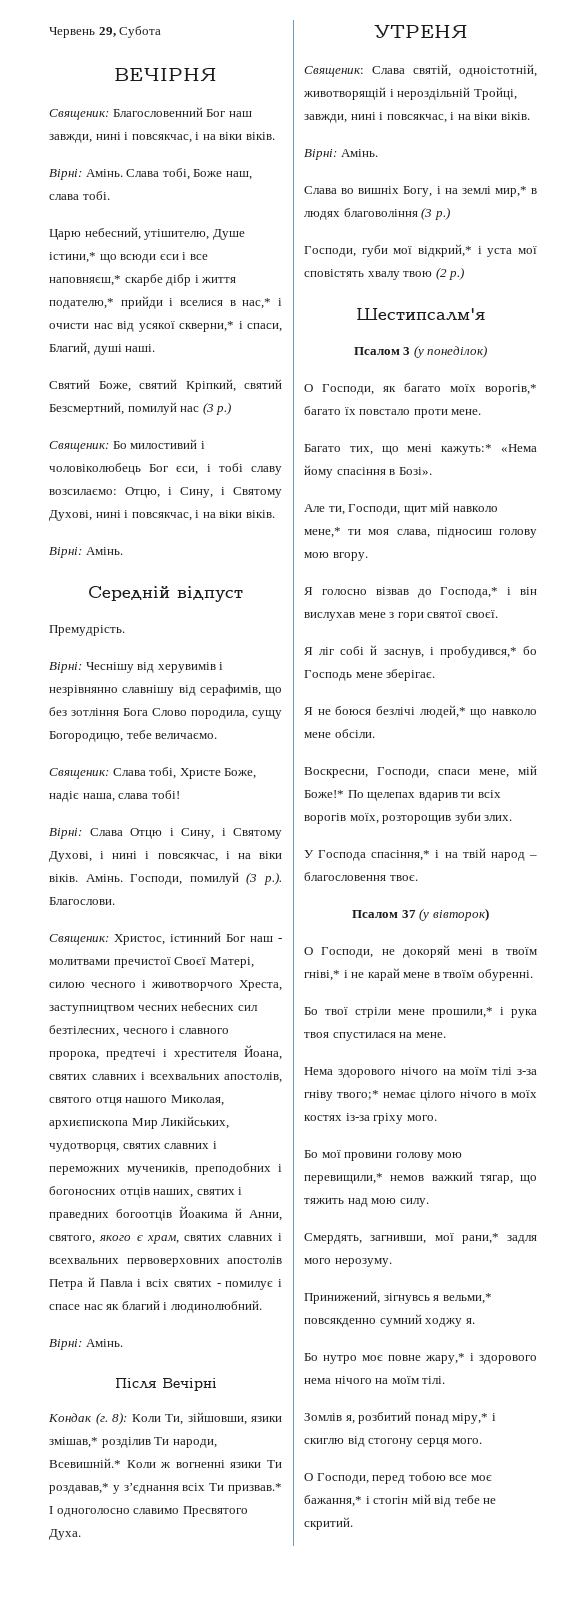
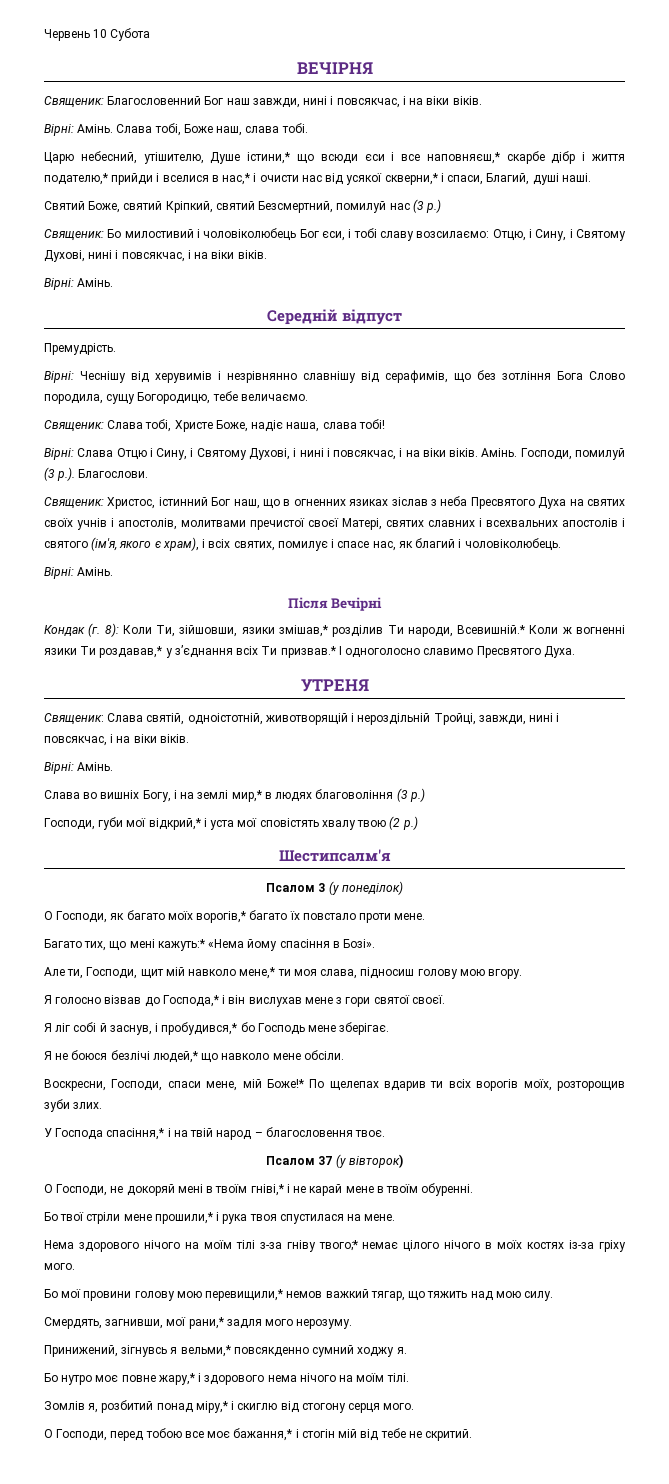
[98,27,116,37] 29, -> [93,29,108,38] 10
[250,936,282,942] [49,957,254,968] [49,980,282,991] [49,1002,258,1014] [49,1025,229,1037] [49,1045,282,1060] [49,1072,282,1083] [49,1095,224,1106] [49,1116,230,1129] [49,1141,217,1152] [49,1163,282,1175] [49,1186,243,1198] [49,1206,282,1221] [49,1233,282,1244] [49,1256,282,1267] [49,1277,221,1290] наш - молитвами пречистої Своєї Матері, силою чесного і животворчого Хреста, заступництвом чесних небесних сил безтілесних, чесного і славного пророка, предтечі і хрестителя Йоана, святих славних і всехвальних апостолів, святого отця нашого Миколая, архиєпископа Мир Ликійських, чудотворця, святих славних і переможних мучеників, преподобних і богоносних отців наших, святих і праведних богоотців Йоакима й Анни, святого, якого є храм, святих славних і всехвальних первоверховних апостолів Петра й Павла і всіх святих - -> [233,496,625,509] [44,518,625,530] [44,537,275,551] наш, що в огненних язиках зіслав з неба Пресвятого Духа на святих своїх учнів і апостолів, молитвами пречистої своєї Матері, святих славних і всехвальних апостолів і святого (ім'я, якого є храм), і всіх святих,
[83,1304,103,1310] нас -> [372,541,396,551] нас,
[170,1300,262,1313] людинолюбний. -> [464,538,561,551] чоловіколюбець.

